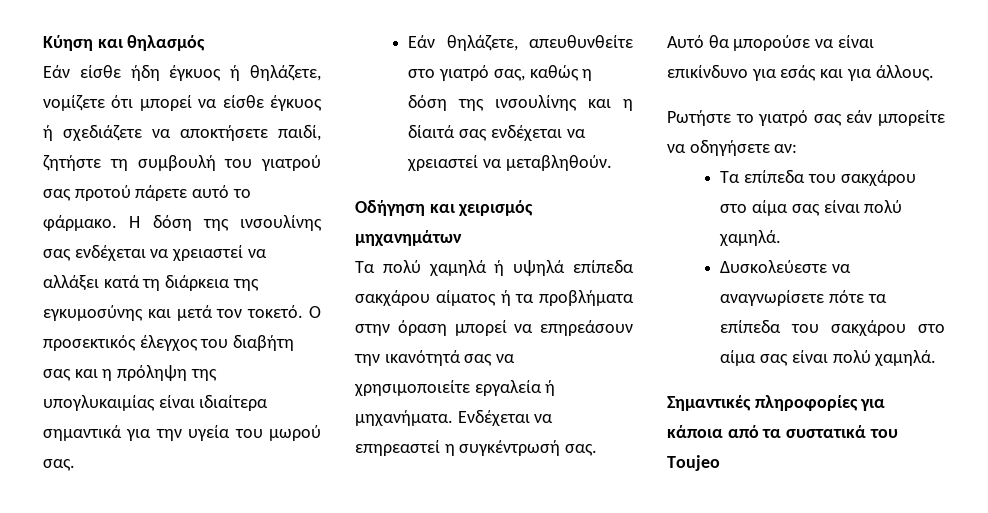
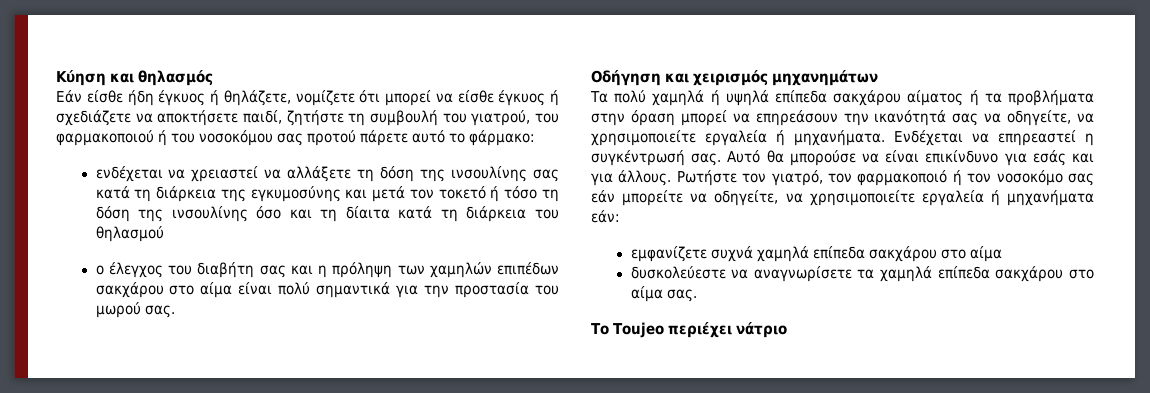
[261,155,321,171] γιατρού -> [471,110,559,126] [56,130,274,146] γιατρού, του φαρμακοποιού ή του νοσοκόμου
[43,215,322,231] [43,245,267,261] [43,275,99,291] φάρμακο. Η δόση της ινσουλίνης σας ενδέχεται να χρειαστεί να αλλάξει -> [469,130,536,146] [95,166,559,182] φάρμακο: // ενδέχεται να χρειαστεί να αλλάξετε τη δόση της ινσουλίνης σας
[247,305,322,318] [43,335,136,351] τοκετό. Ο προσεκτικός -> [438,186,559,202] [95,206,559,222] [95,226,164,242] [95,265,104,275] τοκετό ή τόσο τη δόση της ινσουλίνης όσο και τη δίαιτα κατά τη διάρκεια του θηλασμού // ο
[190,369,217,381] [43,395,269,411] της υπογλυκαιμίας είναι ιδιαίτερα -> [397,262,559,278] [95,282,311,298] των χαμηλών επιπέδων σακχάρου στο αίμα είναι πολύ
[188,425,231,441] υγεία -> [455,282,530,298] προστασία
[408,35,633,51] [408,65,593,81] [408,95,633,111] [408,125,586,141] [407,155,612,171] // Εάν θηλάζετε, απευθυνθείτε στο γιατρό σας, καθώς η δόση της ινσουλίνης και η δίαιτά σας ενδέχεται να χρειαστεί να μεταβληθούν. -> (175, 311) none
(516, 358) none -> [1007,110,1094,126] οδηγείτε, να
[667,110,945,126] [667,140,798,156] [720,170,916,186] [720,200,903,216] [719,230,782,246] [720,260,852,273] [720,290,887,306] [720,320,945,336] [720,350,937,366] [667,395,886,411] [667,425,898,438] [667,455,720,471] // Ρωτήστε το γιατρό σας εάν μπορείτε να οδηγήσετε αν: // Τα επίπεδα του σακχάρου στο αίμα σας είναι πολύ χαμηλά. // Δυσκολεύεστε να αναγνωρίσετε πότε τα επίπεδα του σακχάρου στο αίμα σας είναι πολύ χαμηλά. // Σημαντικές πληροφορίες για κάποια από τα συστατικά του Toujeo -> [676,170,1094,186] [591,190,1094,206] [591,210,620,223] [630,246,1002,262] [630,266,1094,282] [630,286,697,302] [591,322,788,338] Ρωτήστε τον γιατρό, τον φαρμακοποιό ή τον νοσοκόμο σας εάν μπορείτε να οδηγείτε, να χρησιμοποιείτε εργαλεία ή μηχανήματα εάν: // εμφανίζετε συχνά χαμηλά επίπεδα σακχάρου στο αίμα // δυσκολεύεστε να αναγνωρίσετε τα χαμηλά επίπεδα σακχάρου στο αίμα σας. // Το Toujeo περιέχει νάτριο

